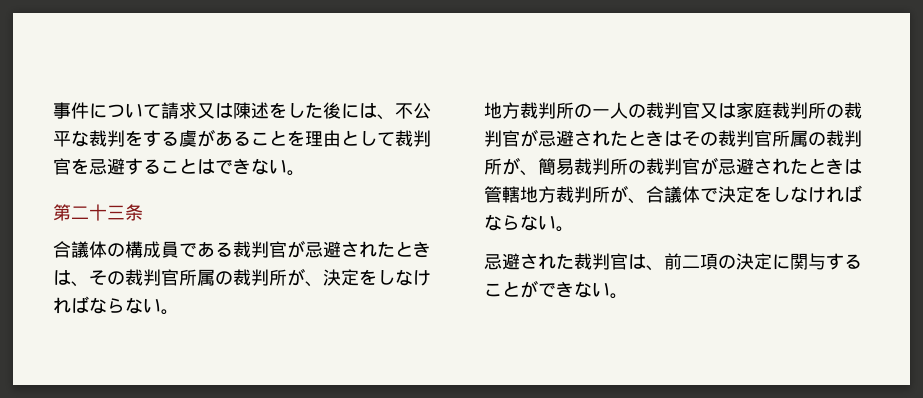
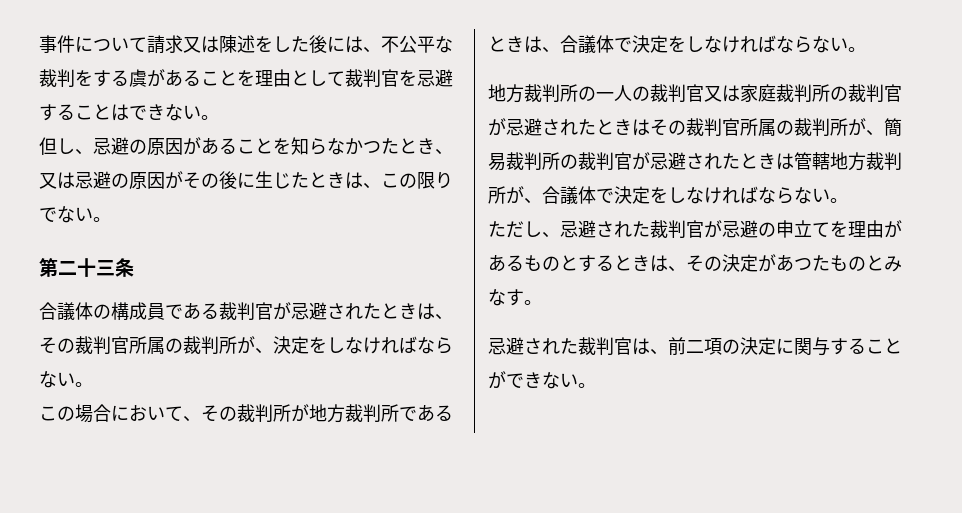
(305, 173) none -> [39,137,453,155] [39,171,453,189] [39,206,111,223] // 但し、忌避の原因があることを知らなかつたとき、又は忌避の原因がその後に生じたときは、この限りでない。
(179, 312) none -> [39,404,453,423] [488,35,866,53] // この場合において、その裁判所が地方裁判所であるときは、合議体で決定をしなければならない。
(574, 229) none -> [488,220,902,238] [488,254,902,272] [488,289,542,306] // ただし、忌避された裁判官が忌避の申立てを理由があるものとするときは、その決定があつたものとみなす。

